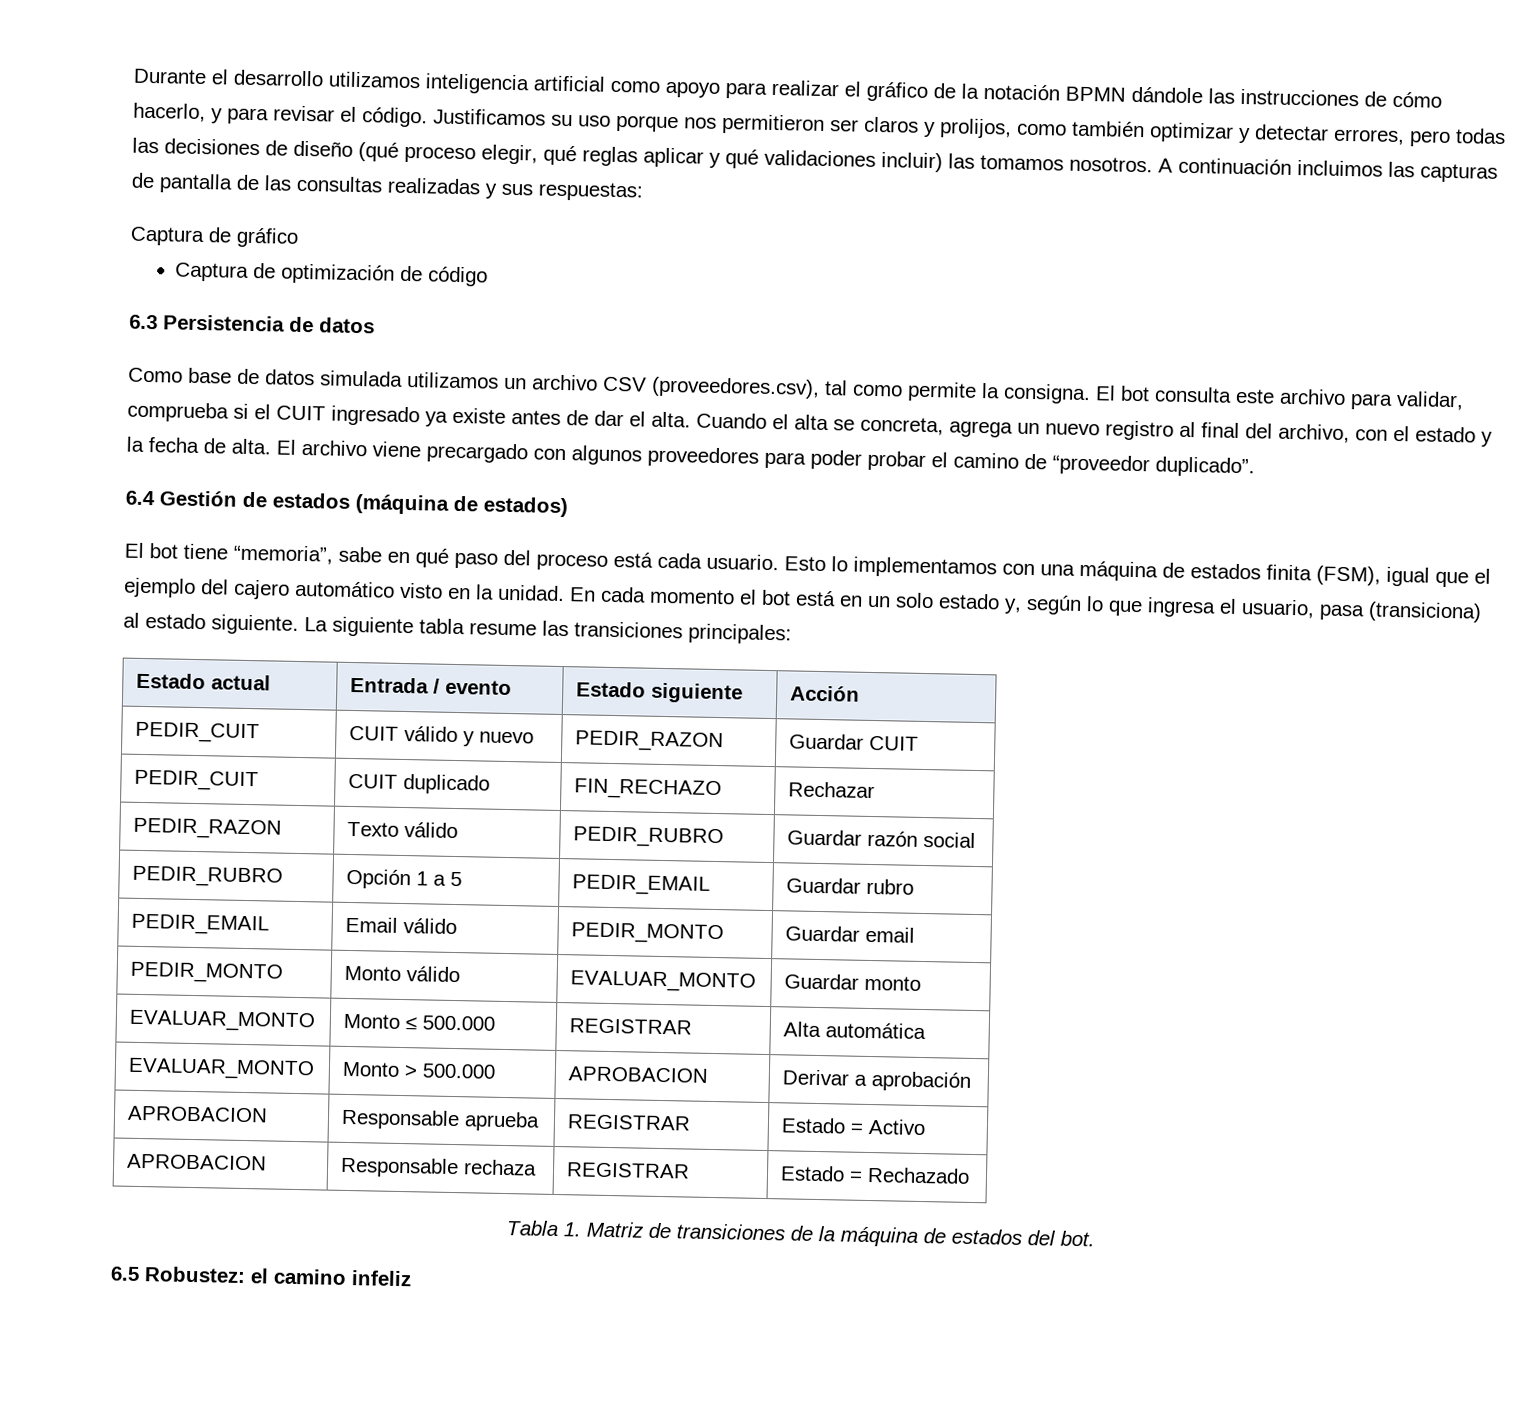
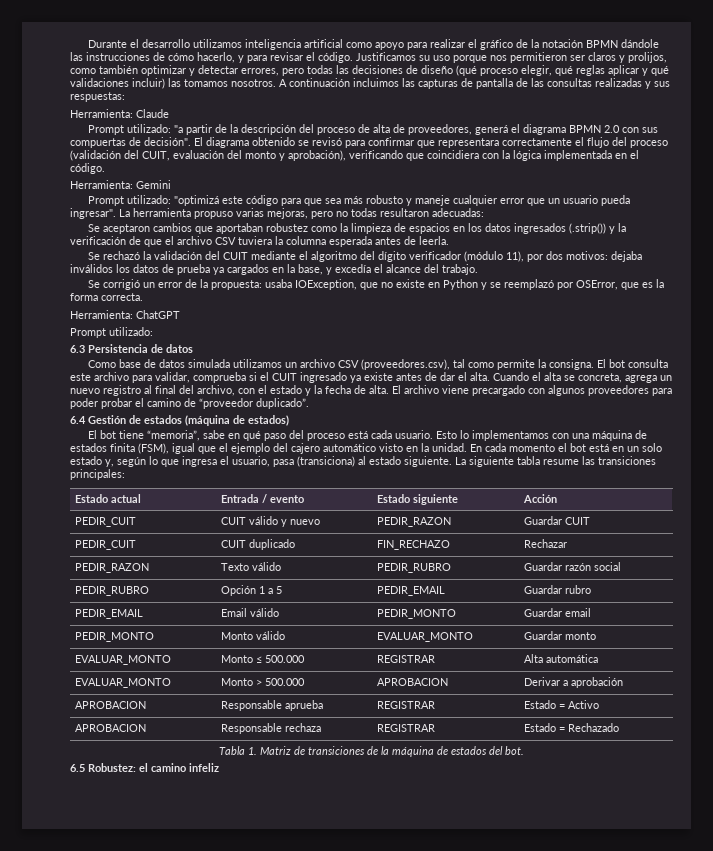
[130,226,299,248] [175,262,489,287] Captura de gráfico // Captura de optimización de código -> [70,109,169,118] [88,124,659,135] [70,137,668,148] [70,150,639,161] [70,163,105,174] [70,180,171,189] [88,195,631,206] [70,208,484,219] [88,223,627,234] [70,236,449,247] [88,251,643,262] [70,264,478,275] [88,279,665,290] [70,293,143,301] [70,310,180,319] [70,327,153,338] Herramienta: Claude // Prompt utilizado: "a partir de la descripción del proceso de alta de proveedores, generá el diagrama BPMN 2.0 con sus compuertas de decisión". El diagrama obtenido se revisó para confirmar que representara correctamente el flujo del proceso (validación del CUIT, evaluación del monto y aprobación), verificando que coincidiera con la lógica implementada en el código. // Herramienta: Gemini // Prompt utilizado: "optimizá este código para que sea más robusto y maneje cualquier error que un usuario pueda ingresar". La herramienta propuso varias mejoras, pero no todas resultaron adecuadas: // Se aceptaron cambios que aportaban robustez como la limpieza de espacios en los datos ingresados (.strip()) y la verificación de que el archivo CSV tuviera la columna esperada antes de leerla. // Se rechazó la validación del CUIT mediante el algoritmo del dígito verificador (módulo 11), por dos motivos: dejaba inválidos los datos de prueba ya cargados en la base, y excedía el alcance del trabajo. // Se corrigió un error de la propuesta: usaba IOException, que no existe en Python y se reemplazó por OSError, que es la forma correcta. // Herramienta: ChatGPT // Prompt utilizado:

